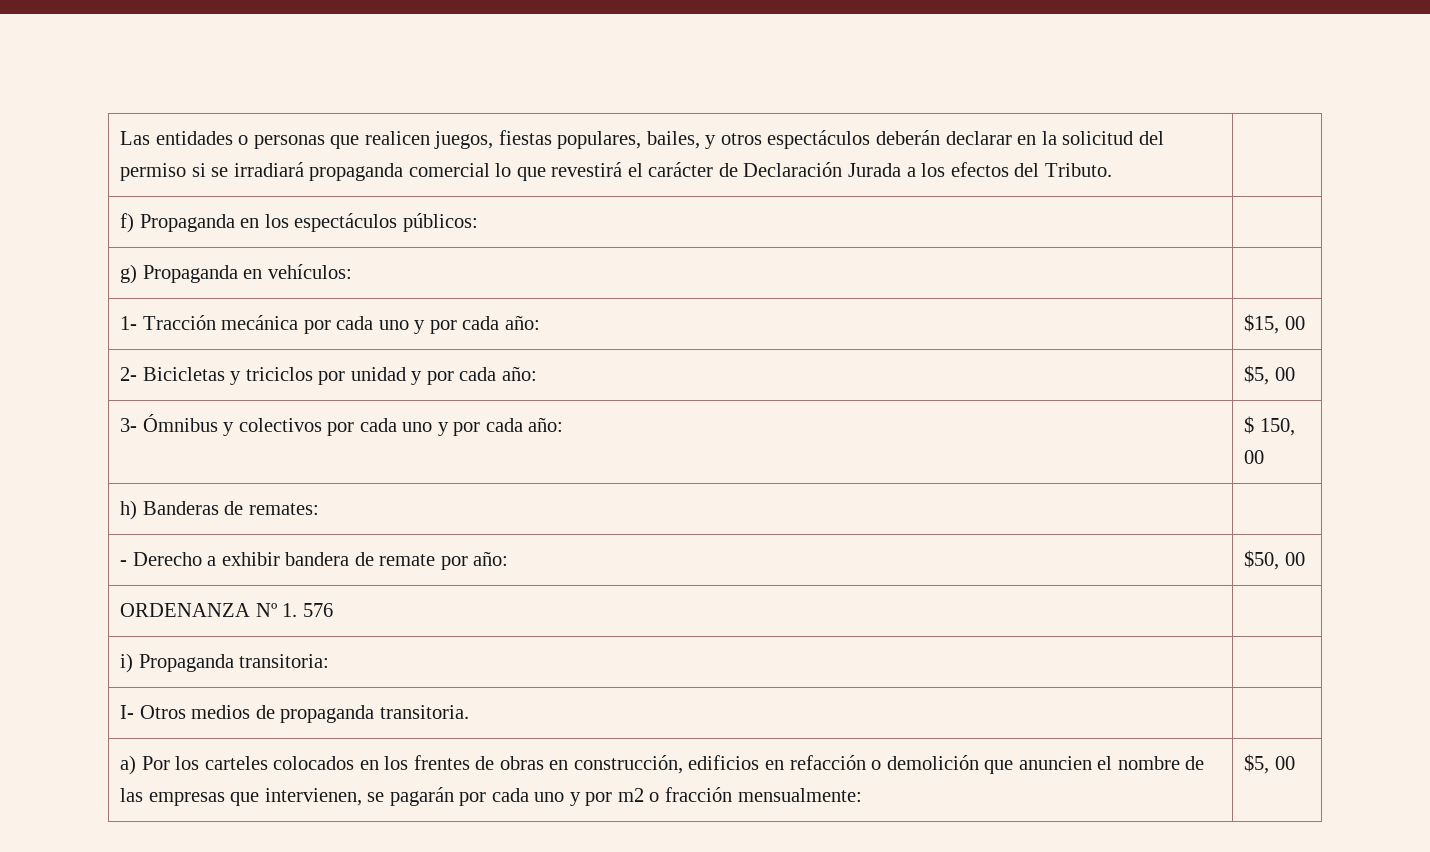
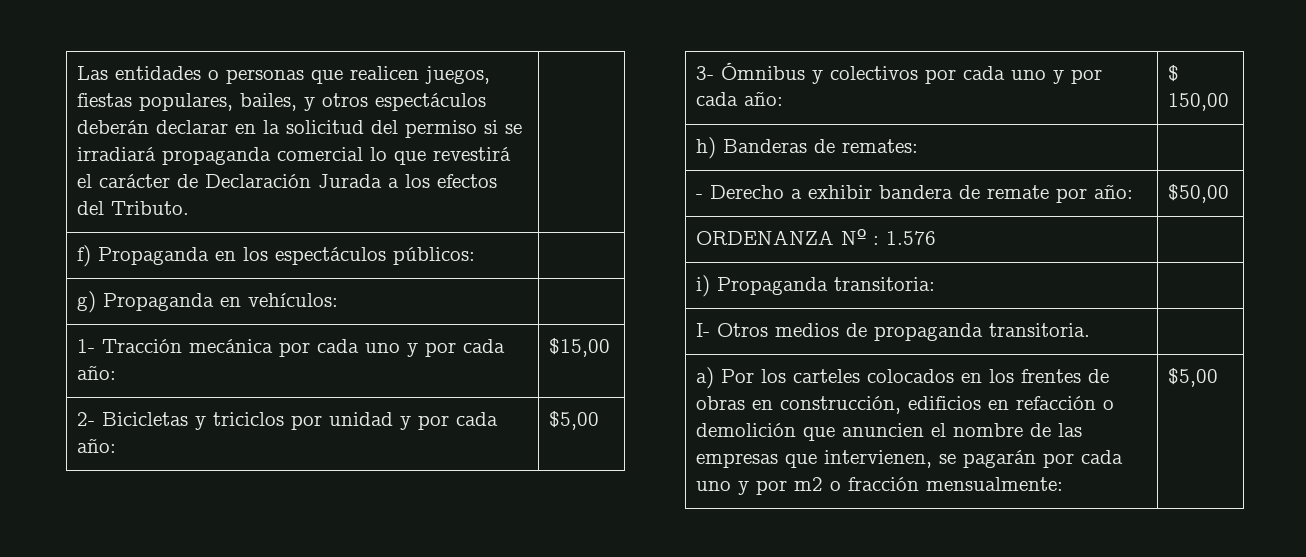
[1244,314,1305,334] $15, 00 -> [548,338,610,357] $15,00
[1244,365,1295,385] $5, 00 -> [548,411,599,430] $5,00
[1259,418,1295,436] [1244,450,1265,464] 150, 00 -> [1167,93,1229,111] 150,00
[1244,550,1305,570] $50, 00 -> [1167,184,1229,203] $50,00
[282,603,333,617] 1. 576 -> [872,231,936,245] : 1.576
[1244,754,1295,774] $5, 00 -> [1167,368,1218,387] $5,00

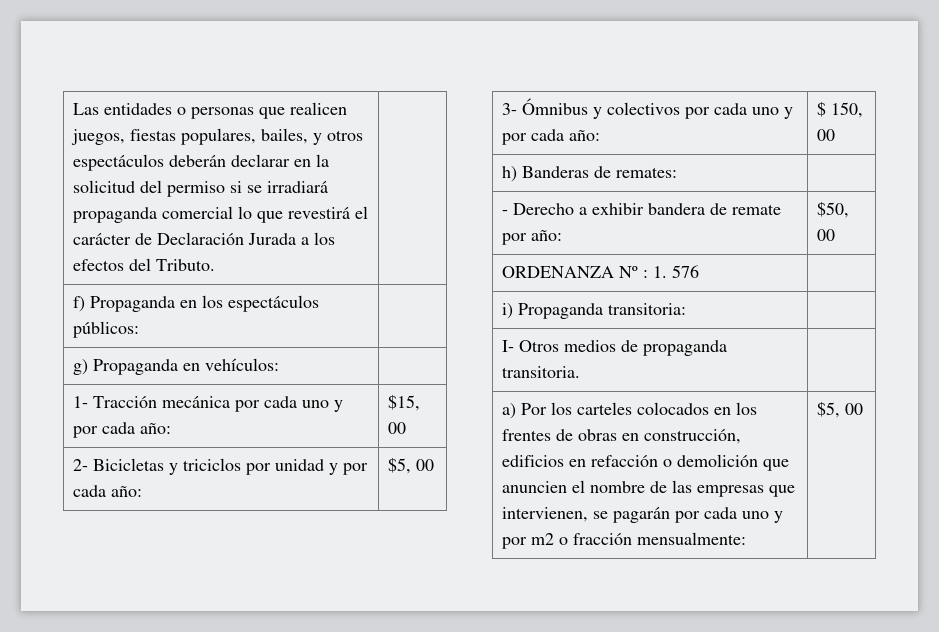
[548,338,610,357] $15,00 -> [388,394,421,411] [388,422,407,434] $15, 00
[548,411,599,430] $5,00 -> [388,457,435,474] $5, 00
[1167,93,1229,111] 150,00 -> [831,102,864,118] [817,129,836,141] 150, 00
[1167,184,1229,203] $50,00 -> [817,201,850,218] [817,229,836,241] $50, 00
[885,231,936,245] 1.576 -> [653,265,700,278] 1. 576
[1167,368,1218,387] $5,00 -> [817,401,864,418] $5, 00

